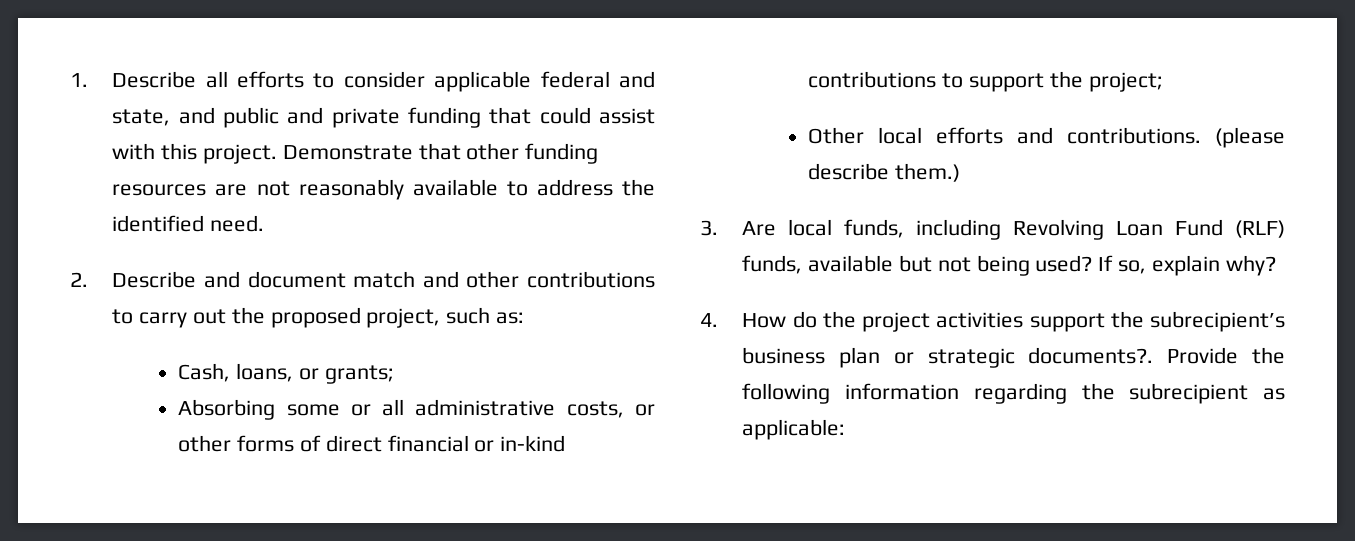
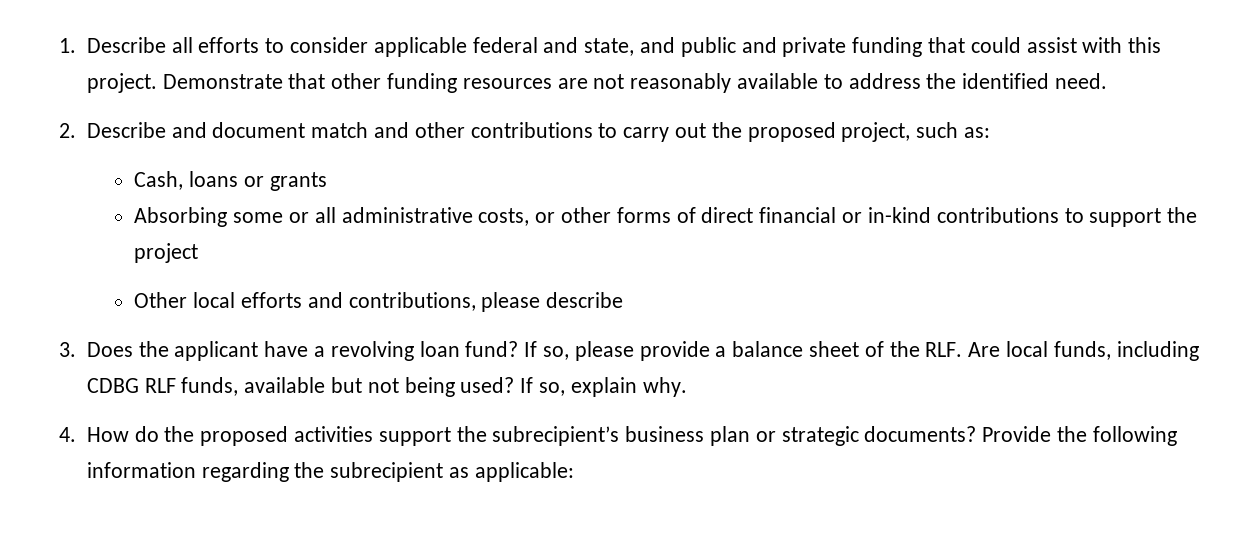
[236,363,394,384] loans, or grants; -> [189,171,327,191] loans or grants
[1088,72,1163,92] project; -> [134,243,199,263] project
[1067,127,1285,148] contributions. (please -> [348,292,541,312] contributions, please
[895,163,961,182] them.) -> (624, 300) none
[742,219,1285,240] Are local funds, including Revolving Loan Fund (RLF) -> [86,341,1199,361] [86,378,176,393] Does the applicant have a revolving loan fund? If so, please provide a balance sheet of the RLF. Are local funds, including CDBG RLF
[1225,255,1276,276] why? -> [642,377,687,397] why.
[862,312,931,332] project -> [200,426,289,446] proposed
[1028,347,1154,364] documents?. -> [864,426,977,442] documents?

